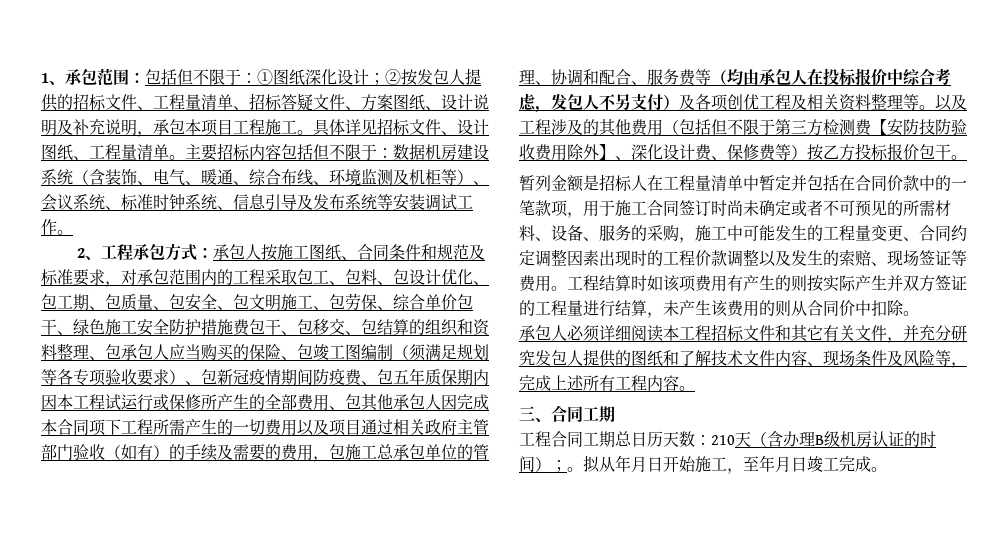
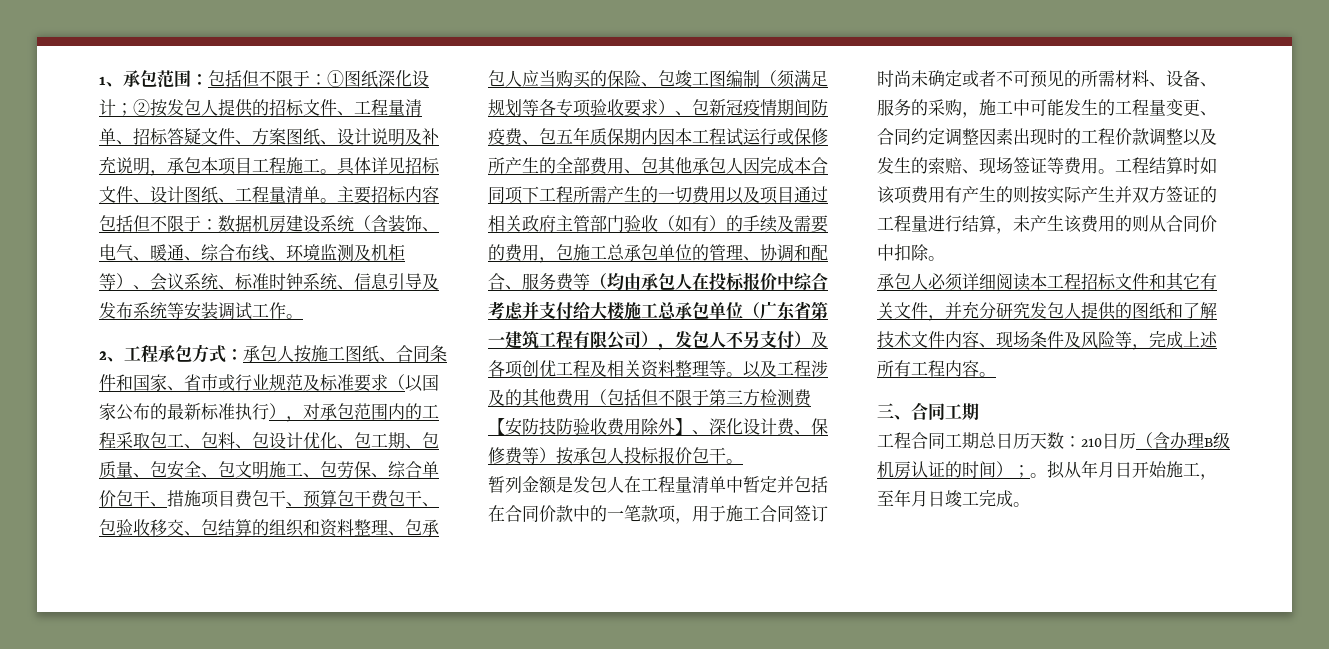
[436,244,485,260] [41,269,105,286] 规范及标准要求 -> [133,374,439,392] [99,403,286,421] 国家、省市或行业规范及标准要求（以国家公布的最新标准执行）
[73,318,233,336] 绿色施工安全防护措施 -> [167,490,371,508] 措施项目费包干、预算包干
(313, 326) none -> [116,519,150,536] 验收
(536, 102) none -> [522,301,828,320] [488,331,658,350] 并支付给大楼施工总承包单位（广东省第一建筑工程有限公司）
[823,144,855,161] 乙方 -> [573,447,624,464] 承包人
[599,174,632,192] 招标 -> [573,476,607,493] 发包
[735,431,751,447] 天 -> [1102,432,1136,449] 日历

